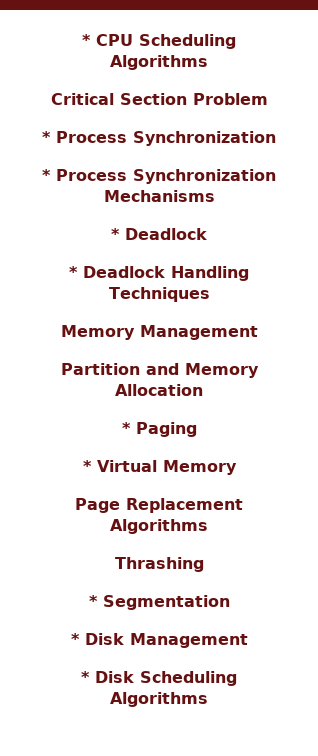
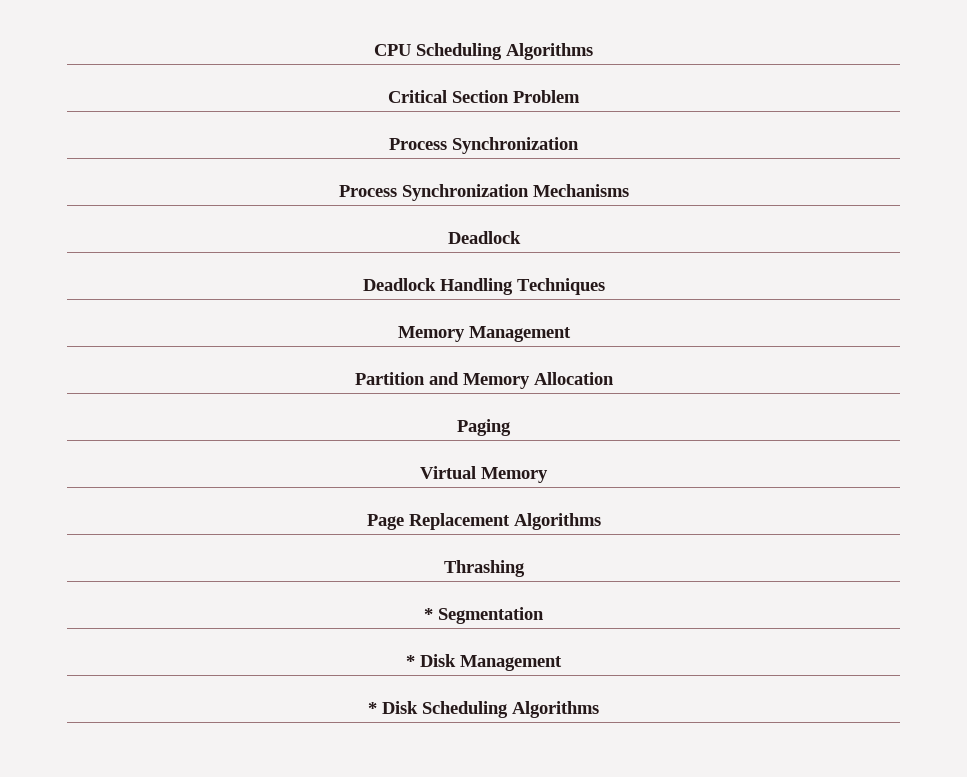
[82,34,91,46] * -> (374, 50) none
[42,131,51,143] * -> (580, 96) none
[42,169,51,181] * -> (579, 145) none
[111,228,120,240] * -> (629, 190) none
[69,266,78,278] * -> (521, 237) none
[121,422,131,434] * -> (614, 378) none
[82,460,92,472] * -> (511, 427) none

